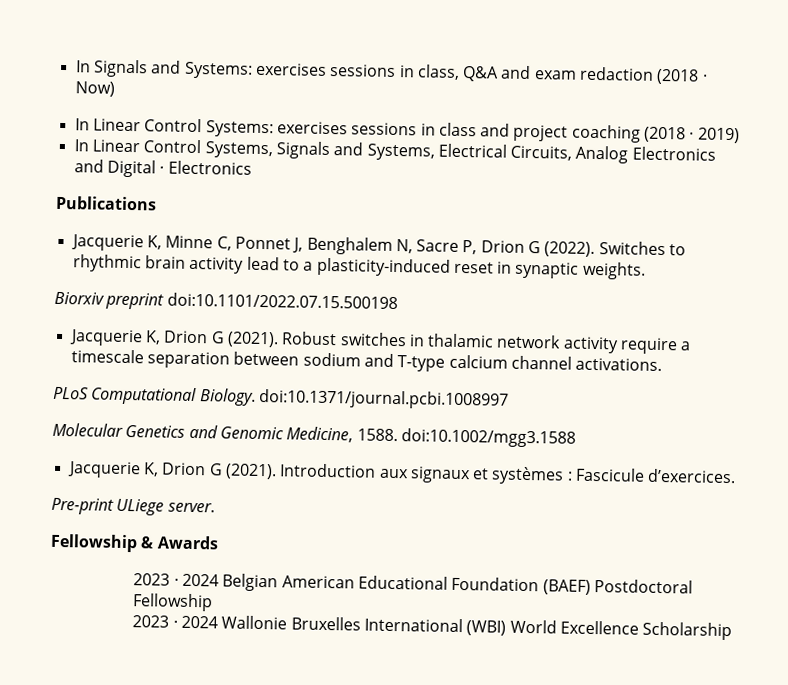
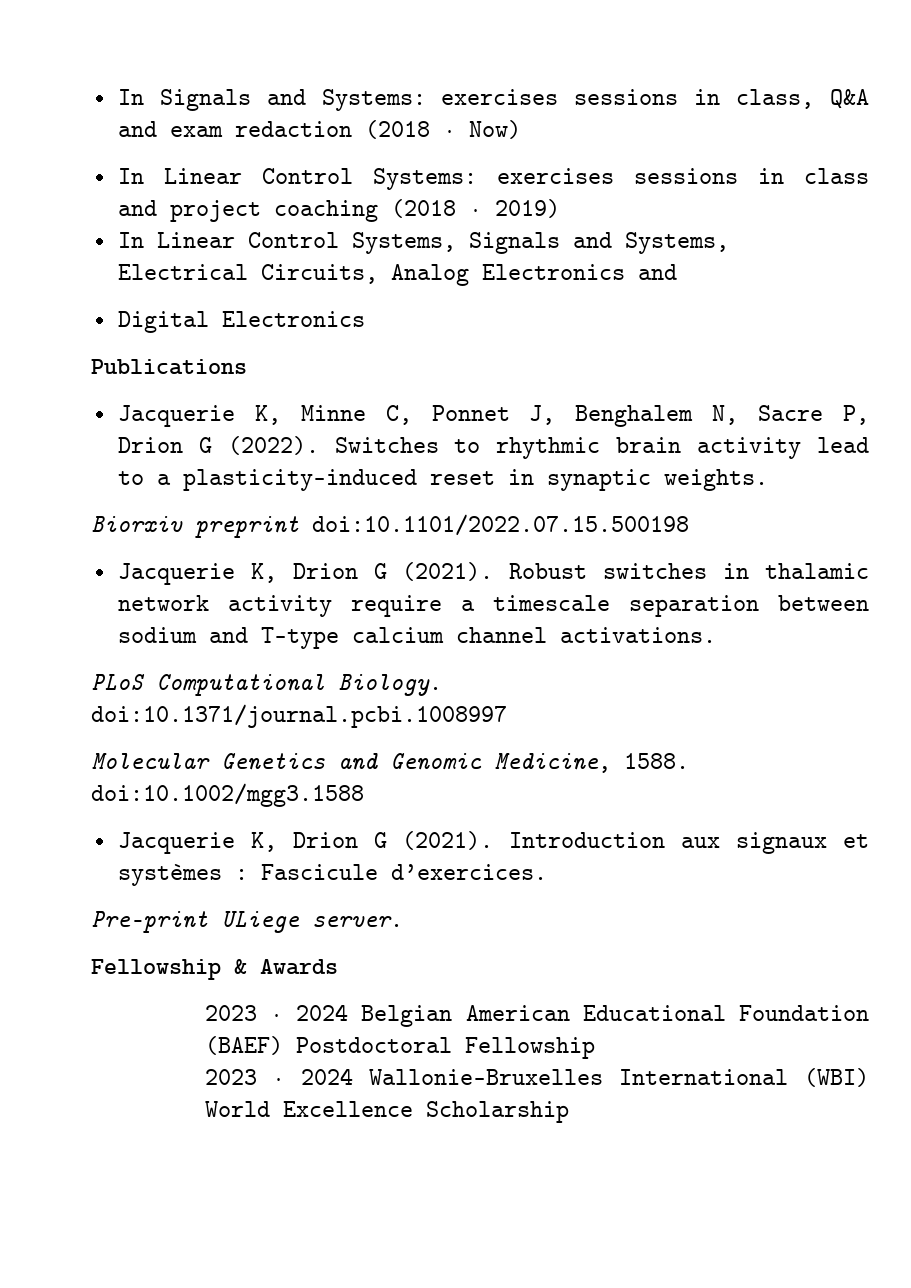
[106,159,165,178] Digital · -> [117,311,209,333] // Digital
[221,615,361,631] Wallonie Bruxelles -> [369,1069,604,1085] Wallonie-Bruxelles

